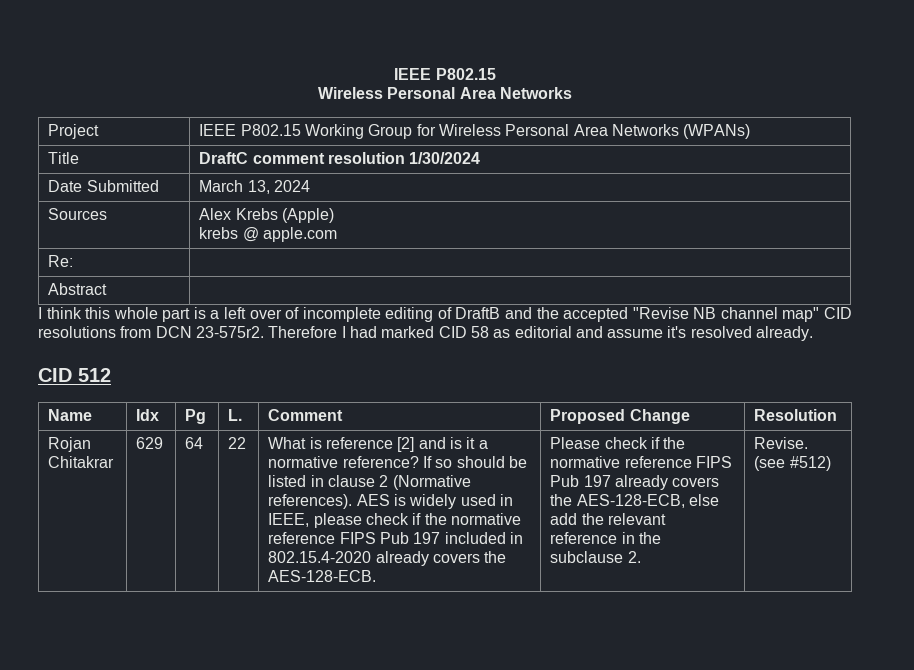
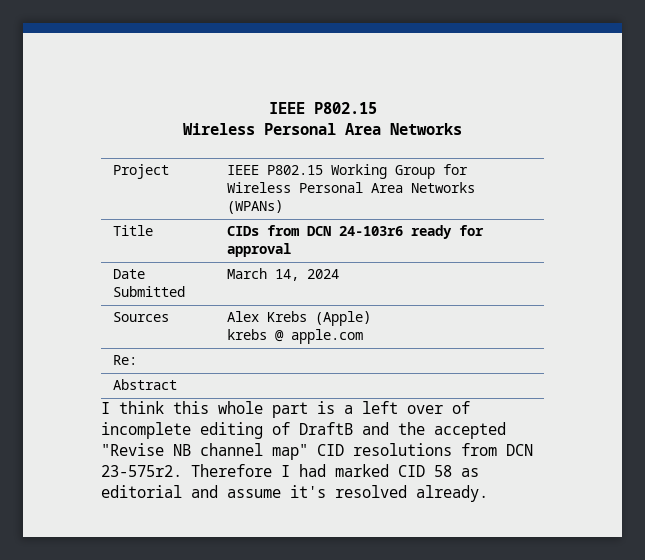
[199,152,481,164] DraftC comment resolution 1/30/2024 -> [227,225,485,239] [227,243,292,257] CIDs from DCN 24-103r6 ready for approval
[247,180,270,194] 13, -> [275,269,300,281] 14,
[38,368,111,382] [48,409,93,421] [136,409,160,421] [185,409,207,424] [228,409,243,421] [268,409,344,421] [550,409,690,424] [754,409,838,421] [48,437,92,452] [48,456,115,468] [136,437,164,449] [185,437,204,449] [228,437,247,449] [268,437,488,452] [268,456,528,468] [268,475,471,490] [268,494,514,509] [268,513,522,528] [268,532,524,544] [268,551,507,566] [268,570,377,582] [550,437,686,449] [550,456,733,468] [550,475,720,490] [550,494,720,508] [550,513,667,525] [550,532,662,544] [550,551,641,563] [754,437,809,449] [754,456,831,471] // CID 512 // Name | Idx | Pg | L. | Comment | Proposed Change | Resolution // Rojan Chitakrar | 629 | 64 | 22 | What is reference [2] and is it a normative reference? If so should be listed in clause 2 (Normative references). AES is widely used in IEEE, please check if the normative reference FIPS Pub 197 included in 802.15.4-2020 already covers the AES-128-ECB. | Please check if the normative reference FIPS Pub 197 already covers the AES-128-ECB, else add the relevant reference in the subclause 2. | Revise. (see #512) -> (488, 493) none

